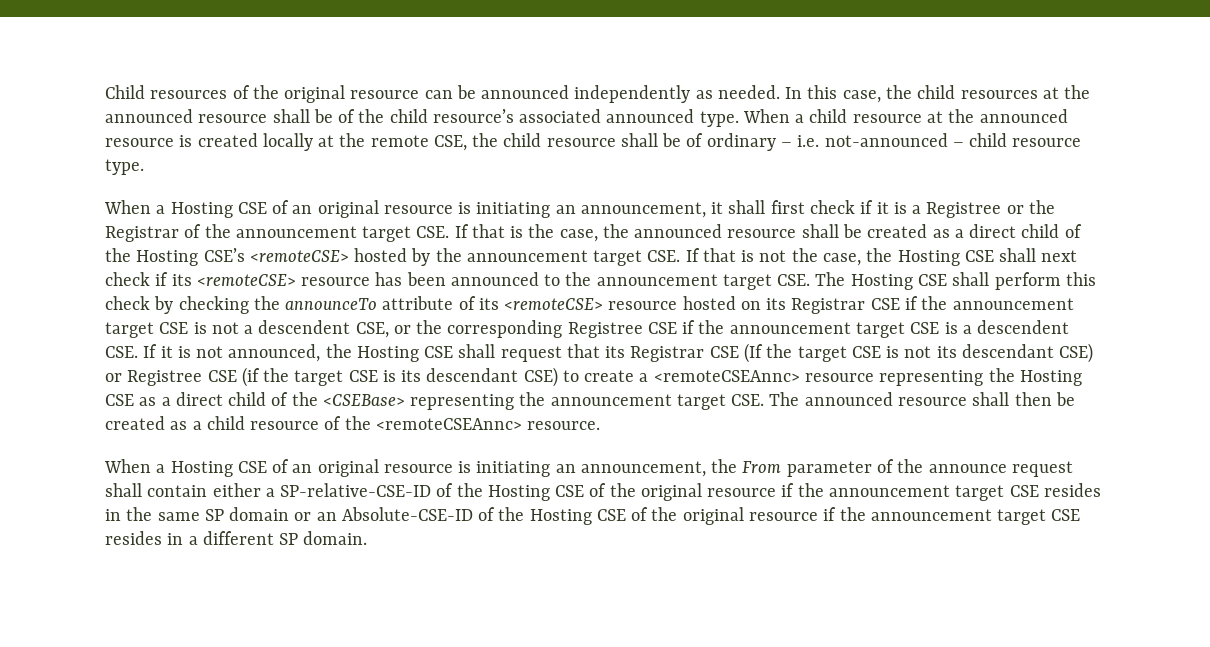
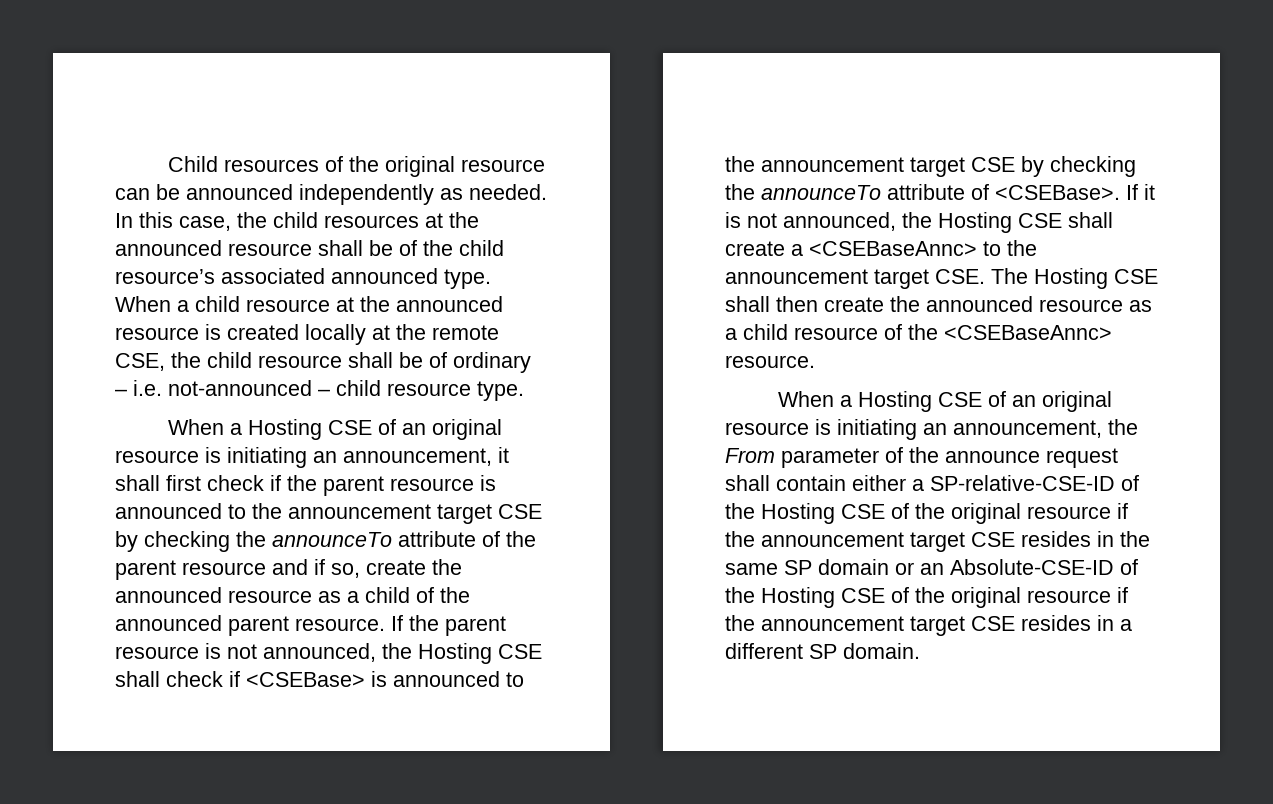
[876,200,1055,218] [105,224,1082,242] [105,248,1078,266] [105,272,772,290] it is a Registree or the Registrar of the announcement target CSE. If that is the case, the announced resource shall be created as a direct child of the Hosting CSE’s <remoteCSE> hosted by the announcement target CSE. If that is not the case, the Hosting CSE shall next check if its <remoteCSE> resource has been announced to the announcement target -> [287,475,496,496] [115,503,542,524] [115,531,536,552] [115,559,462,580] [115,587,470,603] [115,615,506,636] [115,643,542,664] [115,671,524,687] [725,156,1136,177] [725,184,1155,200] [725,212,1113,233] [725,240,1037,256] [725,269,929,289] the parent resource is announced to the announcement target CSE by checking the announceTo attribute of the parent resource and if so, create the announced resource as a child of the announced parent resource. If the parent resource is not announced, the Hosting CSE shall check if <CSEBase> is announced to the announcement target CSE by checking the announceTo attribute of <CSEBase>. If it is not announced, the Hosting CSE shall create a <CSEBaseAnnc> to the announcement target
[994,272,1096,290] [105,296,1074,314] [105,320,1070,338] [105,343,1094,363] [105,367,1082,387] [105,392,1075,410] [105,416,165,430] perform this check by checking the announceTo attribute of its <remoteCSE> resource hosted on its Registrar CSE if the announcement target CSE is not a descendent CSE, or the corresponding Registree CSE if the announcement target CSE is a descendent CSE. If it is not announced, the Hosting CSE shall request that its Registrar CSE (If the target CSE is not its descendant CSE) or Registree CSE (if the target CSE is its descendant CSE) to create a <remoteCSEAnnc> resource representing the Hosting CSE as a direct child of the <CSEBase> representing the announcement target CSE. The announced resource shall then be created -> [776,296,1123,312] then create the announced resource
[375,418,522,430] <remoteCSEAnnc> -> [944,325,1112,340] <CSEBaseAnnc>

